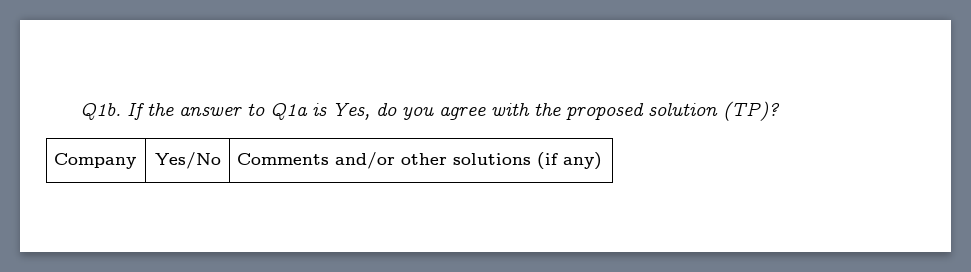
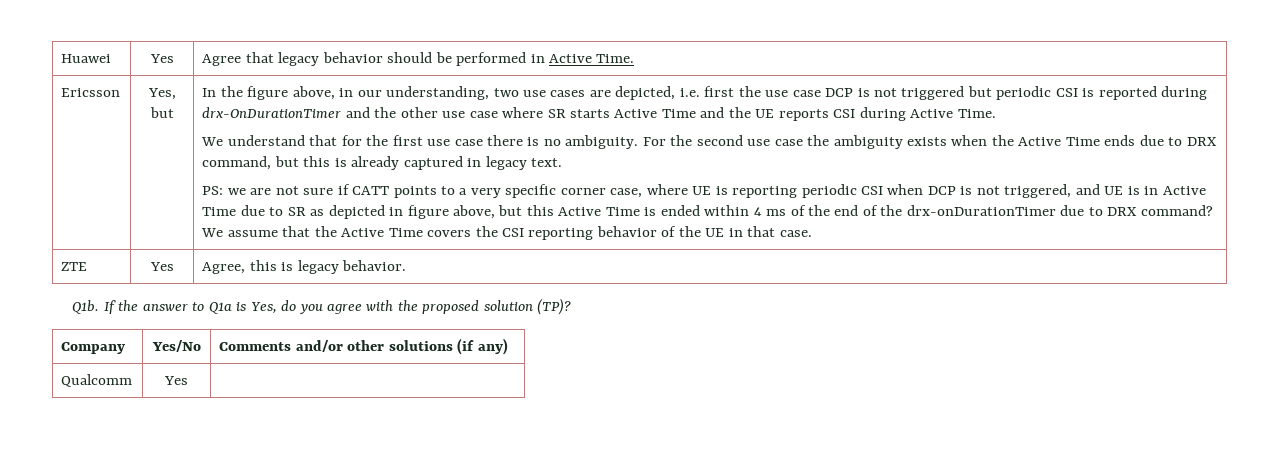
(79, 111) none -> [61,54,112,63] [149,54,174,63] [202,52,635,66] [61,88,121,97] [147,88,176,100] [149,107,174,118] [202,86,1208,100] [202,107,996,121] [201,135,1217,149] [202,156,562,170] [202,184,1206,198] [202,205,1213,219] [201,226,812,240] [61,262,88,271] [149,262,174,271] [202,260,407,274] Huawei | Yes | Agree that legacy behavior should be performed in Active Time. // Ericsson | Yes, but | In the figure above, in our understanding, two use cases are depicted, i.e. first the use case DCP is not triggered but periodic CSI is reported during drx-OnDurationTimer and the other use case where SR starts Active Time and the UE reports CSI during Active Time. // We understand that for the first use case there is no ambiguity. For the second use case the ambiguity exists when the Active Time ends due to DRX command, but this is already captured in legacy text. // PS: we are not sure if CATT points to a very specific corner case, where UE is reporting periodic CSI when DCP is not triggered, and UE is in Active Time due to SR as depicted in figure above, but this Active Time is ended within 4 ms of the end of the drx-onDurationTimer due to DRX command? We assume that the Active Time covers the CSI reporting behavior of the UE in that case. // ZTE | Yes | Agree, this is legacy behavior. //
(603, 161) none -> [61,374,133,387] [164,376,188,385] // Qualcomm | Yes |

